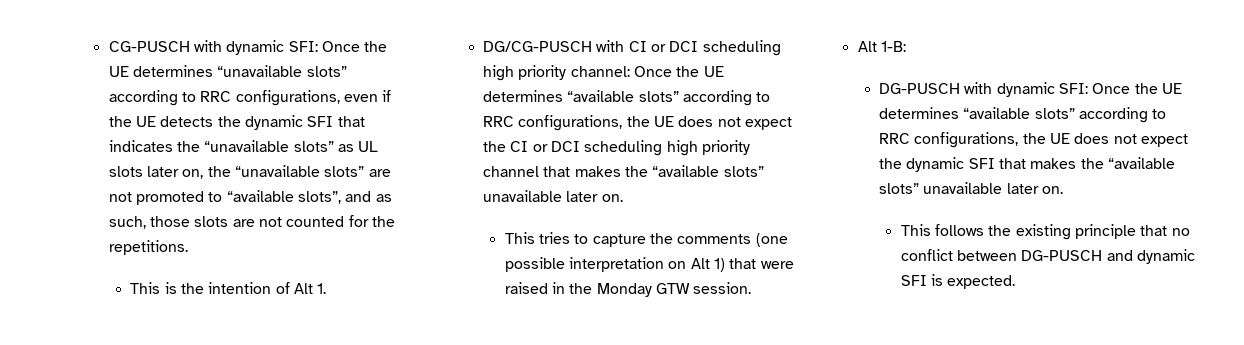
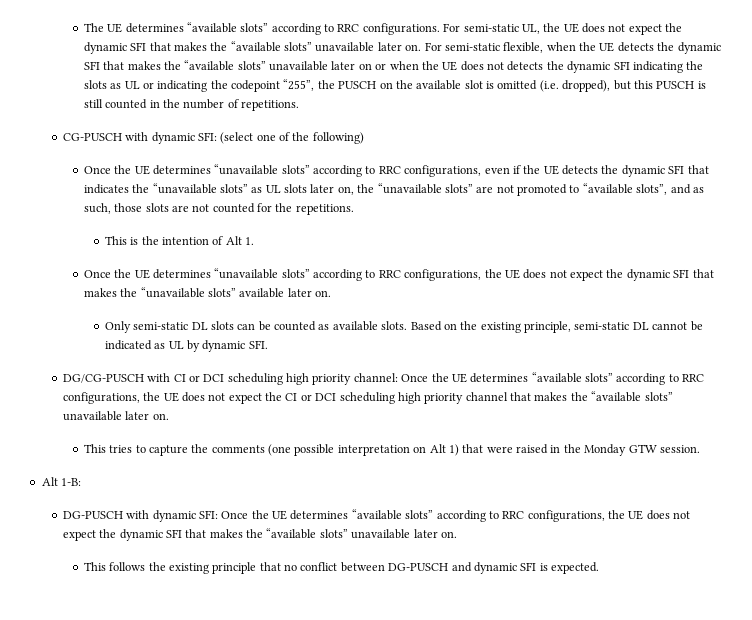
[108,40,318,55] CG-PUSCH with dynamic SFI: -> [83,22,683,35] [83,41,721,54] [83,60,704,73] [83,79,706,92] [83,99,300,111] [62,132,364,144] The UE determines “available slots” according to RRC configurations. For semi-static UL, the UE does not expect the dynamic SFI that makes the “available slots” unavailable later on. For semi-static flexible, when the UE detects the dynamic SFI that makes the “available slots” unavailable later on or when the UE does not detects the dynamic SFI indicating the slots as UL or indicating the codepoint “255”, the PUSCH on the available slot is omitted (i.e. dropped), but this PUSCH is still counted in the number of repetitions. // CG-PUSCH with dynamic SFI: (select one of the following) //
(327, 288) none -> [83,268,714,281] [83,287,332,298] [104,321,703,333] [104,340,268,352] // Once the UE determines “unavailable slots” according to RRC configurations, the UE does not expect the dynamic SFI that makes the “unavailable slots” available later on. // Only semi-static DL slots can be counted as available slots. Based on the existing principle, semi-static DL cannot be indicated as UL by dynamic SFI.

